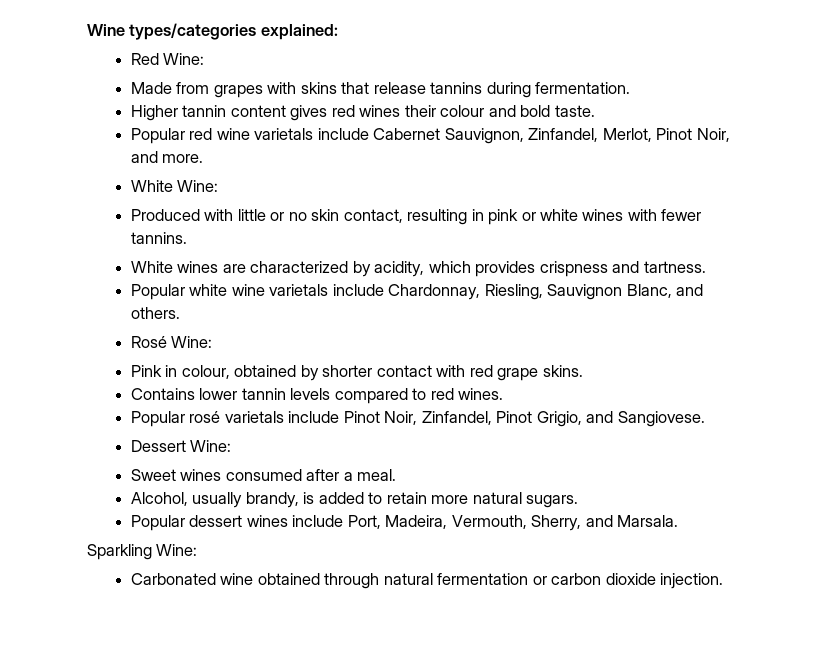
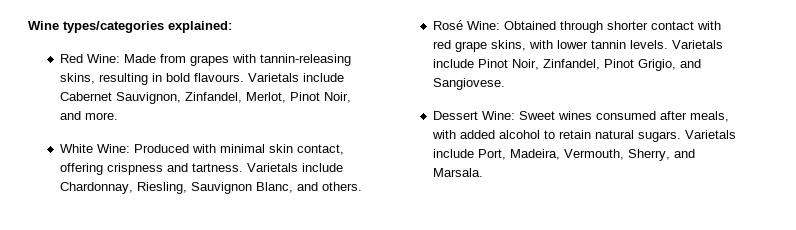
(205, 59) // -> (120, 58) none
[300,82,631,98] [130,105,595,121] [130,128,314,144] skins that release tannins during fermentation. // Higher tannin content gives red wines their colour and bold taste. // Popular red wine varietals -> [259,54,351,66] [59,73,299,85] tannin-releasing skins, resulting in bold flavours. Varietals
(219, 186) // -> (130, 148) none
[237,209,702,225] [130,232,187,244] [130,261,536,277] little or no skin contact, resulting in pink or white wines with fewer tannins. // White wines are characterized by acidity, which provides -> [219,144,344,155] [59,163,103,175] minimal skin contact, offering
[130,284,329,300] // Popular white wine varietals -> [246,163,298,172] Varietals
[130,365,319,381] // Pink in colour, obtained by -> [503,21,603,33] Obtained through
[542,365,583,377] [130,388,504,404] [130,411,284,427] skins. // Contains lower tannin levels compared to red wines. // Popular rosé varietals -> [490,40,723,51] skins, with lower tannin levels. Varietals
(232, 446) // -> (515, 115) none
[343,469,397,481] [130,492,364,508] a meal. // Alcohol, usually brandy, is added -> [689,111,729,122] [431,130,540,139] meals, with added alcohol
[431,495,469,504] more -> (591, 134) none
[130,515,288,531] // Popular dessert wines -> [684,130,736,139] Varietals
[87,544,198,560] [130,573,724,589] // Sparkling Wine: // Carbonated wine obtained through natural fermentation or carbon dioxide injection. -> (483, 172) none

